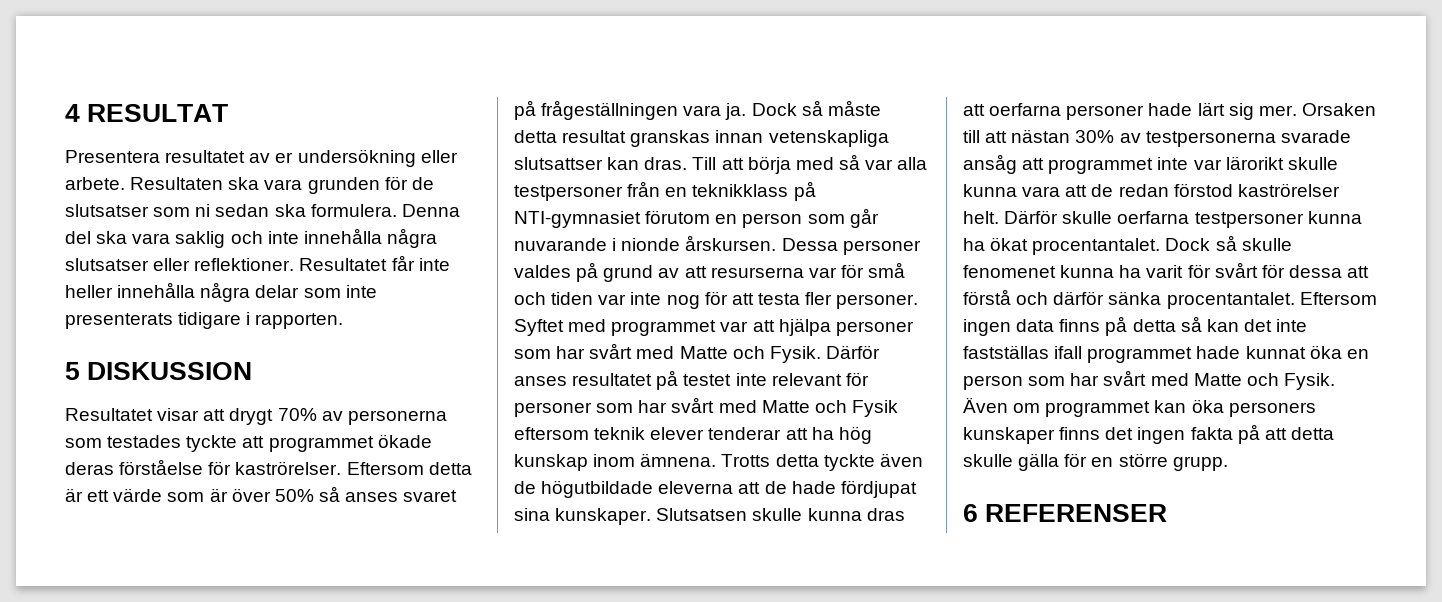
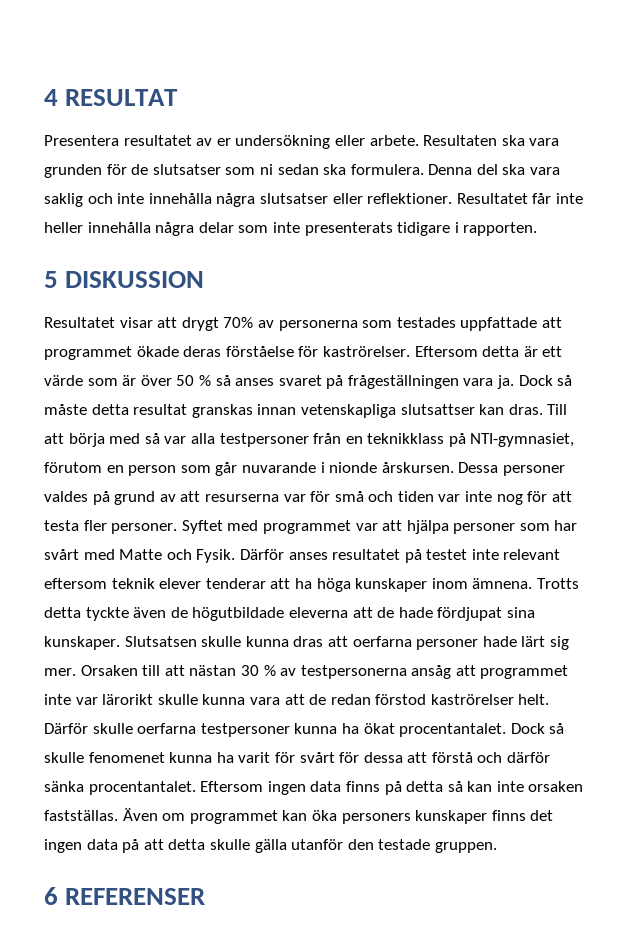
[186,435,238,452] tyckte -> [460,317,538,331] uppfattade
[274,489,314,502] 50% -> [176,375,211,386] 50 %
[514,211,641,228] NTI-gymnasiet -> [470,433,575,447] NTI-gymnasiet,
[845,372,869,386] [514,397,898,417] för personer som har svårt med Matte och Fysik -> (561, 554) none
[838,426,872,444] [514,454,588,471] hög kunskap -> [316,578,428,592] höga kunskaper
[1075,130,1115,143] 30% -> [240,665,276,676] 30 %
[1280,130,1351,143] svarade -> (407, 672) none
[1243,319,1308,332] [963,345,1369,363] [963,370,1335,390] det inte fastställas ifall programmet hade kunnat öka en person som har svårt med Matte och Fysik. -> [496,781,584,792] [44,810,118,821] inte orsaken fastställas.
[1190,427,1233,440] fakta -> [86,839,118,850] data
[1064,453,1228,471] för en större grupp. -> [291,839,497,853] utanför den testade gruppen.

